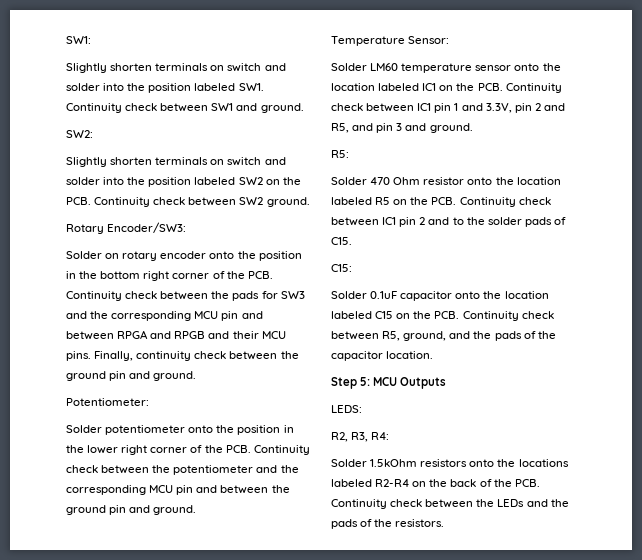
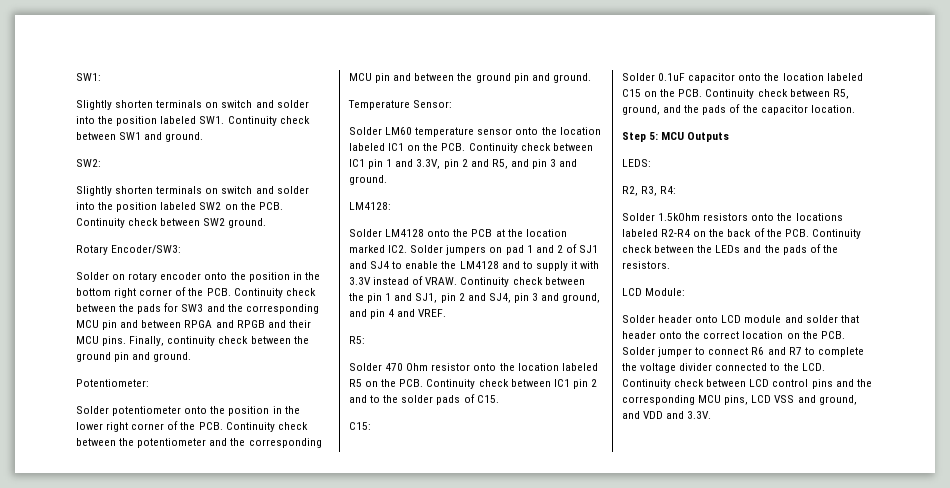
(473, 128) none -> [349,202,391,210] [349,229,567,237] [349,244,599,255] [349,261,600,271] [349,276,585,287] [349,293,601,303] [349,309,447,319] // LM4128: // Solder LM4128 onto the PCB at the location marked IC2. Solder jumpers on pad 1 and 2 of SJ1 and SJ4 to enable the LM4128 and to supply it with 3.3V instead of VRAW. Continuity check between the pin 1 and SJ1, pin 2 and SJ4, pin 3 and ground, and pin 4 and VREF.
(445, 523) none -> [622,288,686,296] [622,315,859,323] [622,331,845,339] [622,347,864,357] [622,363,825,373] [622,379,872,389] [622,395,857,405] [622,411,712,419] // LCD Module: // Solder header onto LCD module and solder that header onto the correct location on the PCB. Solder jumper to connect R6 and R7 to complete the voltage divider connected to the LCD. Continuity check between LCD control pins and the corresponding MCU pins, LCD VSS and ground, and VDD and 3.3V.

